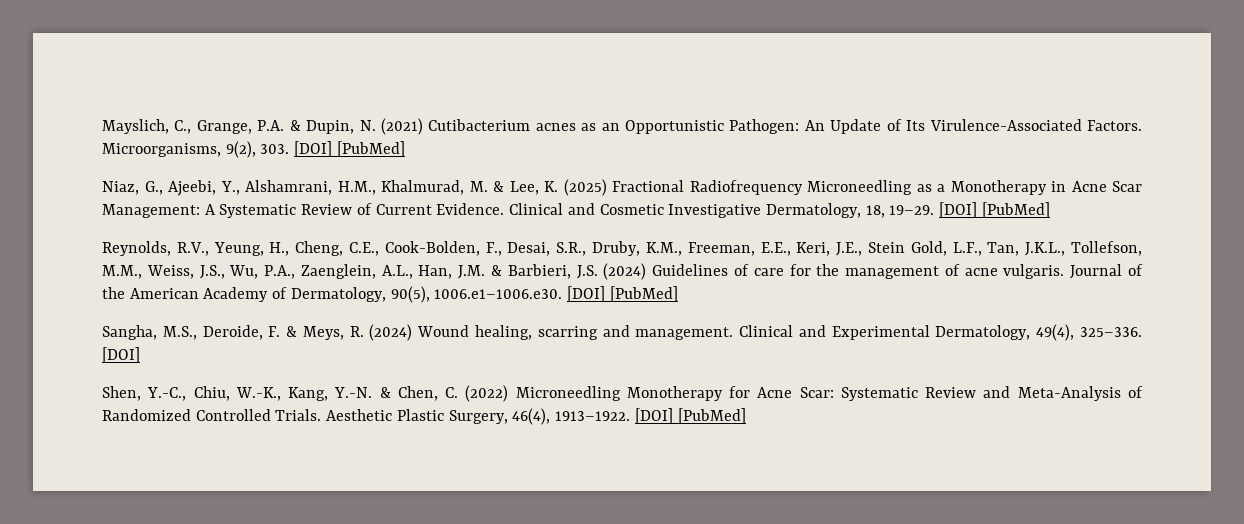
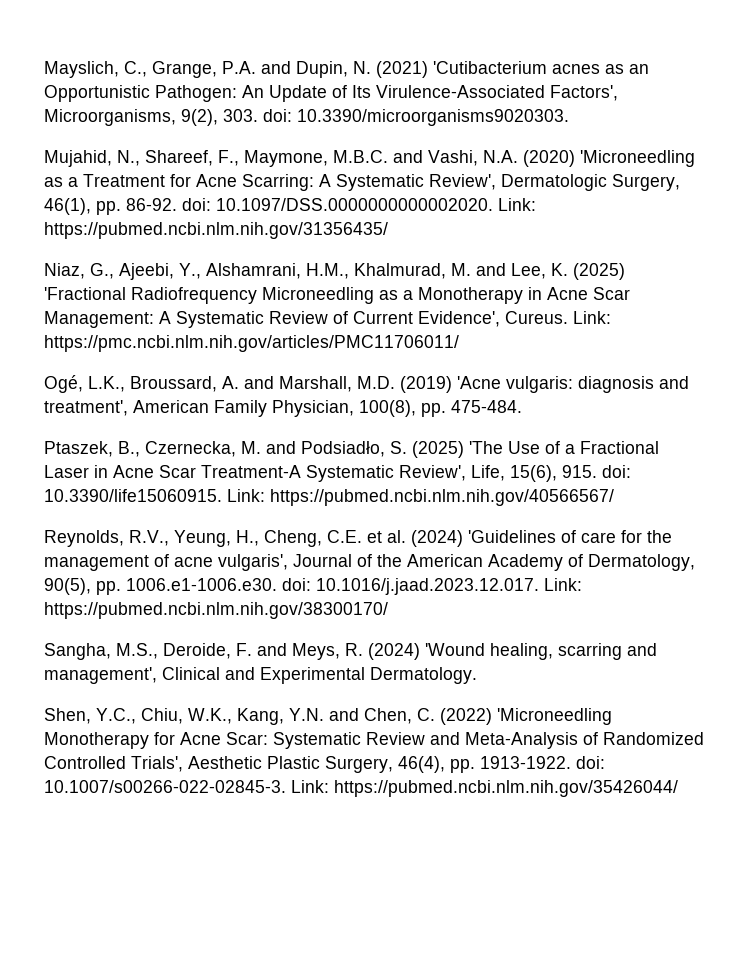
[289,120,301,131] & -> [261,61,291,74] and
[428,119,531,131] Cutibacterium -> [433,61,547,74] 'Cutibacterium
[1087,120,1142,131] Factors. -> [550,85,618,101] Factors',
[294,141,405,157] [DOI] [PubMed] -> [263,109,569,126] [44,150,695,167] [44,174,680,191] [44,198,536,215] [44,222,388,239] doi: 10.3390/microorganisms9020303. // Mujahid, N., Shareef, F., Maymone, M.B.C. and Vashi, N.A. (2020) 'Microneedling as a Treatment for Acne Scarring: A Systematic Review', Dermatologic Surgery, 46(1), pp. 86-92. doi: 10.1097/DSS.0000000000002020. Link: https://pubmed.ncbi.nlm.nih.gov/31356435/
[493,181,504,192] & -> [476,263,506,276] and
[612,180,684,192] Fractional -> [44,287,126,300] 'Fractional
[436,202,1050,218] Evidence. Clinical and Cosmetic Investigative Dermatology, 18, 19–29. [DOI] [PubMed] -> [418,311,611,327] [44,335,459,352] [44,375,689,393] [44,400,522,417] [44,441,659,458] [44,465,631,482] [44,489,614,506] Evidence', Cureus. Link: https://pmc.ncbi.nlm.nih.gov/articles/PMC11706011/ // Ogé, L.K., Broussard, A. and Marshall, M.D. (2019) 'Acne vulgaris: diagnosis and treatment', American Family Physician, 100(8), pp. 475-484. // Ptaszek, B., Czernecka, M. and Podsiadło, S. (2025) 'The Use of a Fractional Laser in Acne Scar Treatment-A Systematic Review', Life, 15(6), 915. doi: 10.3390/life15060915. Link: https://pubmed.ncbi.nlm.nih.gov/40566567/
[349,241,1143,256] [102,263,729,280] C.E., Cook-Bolden, F., Desai, S.R., Druby, K.M., Freeman, E.E., Keri, J.E., Stein Gold, L.F., Tan, J.K.L., Tollefson, M.M., Weiss, J.S., Wu, P.A., Zaenglein, A.L., Han, J.M. & Barbieri, J.S. (2024) Guidelines -> [327,530,556,547] C.E. et al. (2024) 'Guidelines
[1003,264,1065,279] vulgaris. -> [218,554,288,571] vulgaris',
[434,286,678,302] 1006.e1–1006.e30. [DOI] [PubMed] -> [96,578,582,595] [44,602,388,619] pp. 1006.e1-1006.e30. doi: 10.1016/j.jaad.2023.12.017. Link: https://pubmed.ncbi.nlm.nih.gov/38300170/
[286,326,298,337] & -> [257,643,287,656] and
[417,325,470,337] Wound -> [425,643,485,656] 'Wound
[635,327,734,340] management. -> [44,667,157,684] management',
[935,324,1143,341] [102,347,140,363] [102,386,391,401] Dermatology, 49(4), 325–336. [DOI] // Shen, Y.-C., Chiu, W.-K., Kang, Y.-N. & -> [370,667,477,684] [44,708,359,725] Dermatology. // Shen, Y.C., Chiu, W.K., Kang, Y.N. and
[515,386,621,401] Microneedling -> [497,708,612,725] 'Microneedling
[275,409,322,421] Trials. -> [131,756,183,772] Trials',
[555,408,746,424] 1913–1922. [DOI] [PubMed] -> [450,756,605,773] [44,780,678,797] pp. 1913-1922. doi: 10.1007/s00266-022-02845-3. Link: https://pubmed.ncbi.nlm.nih.gov/35426044/

